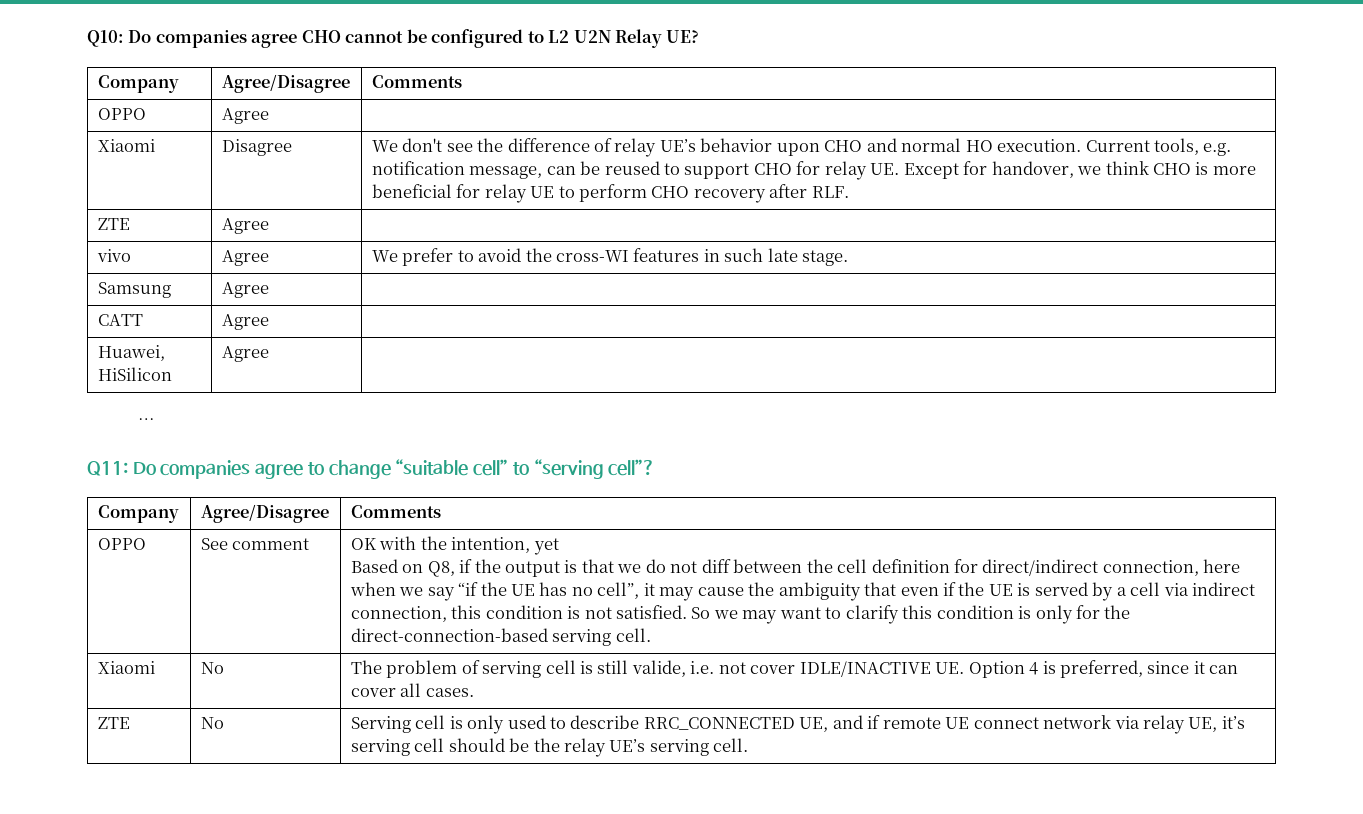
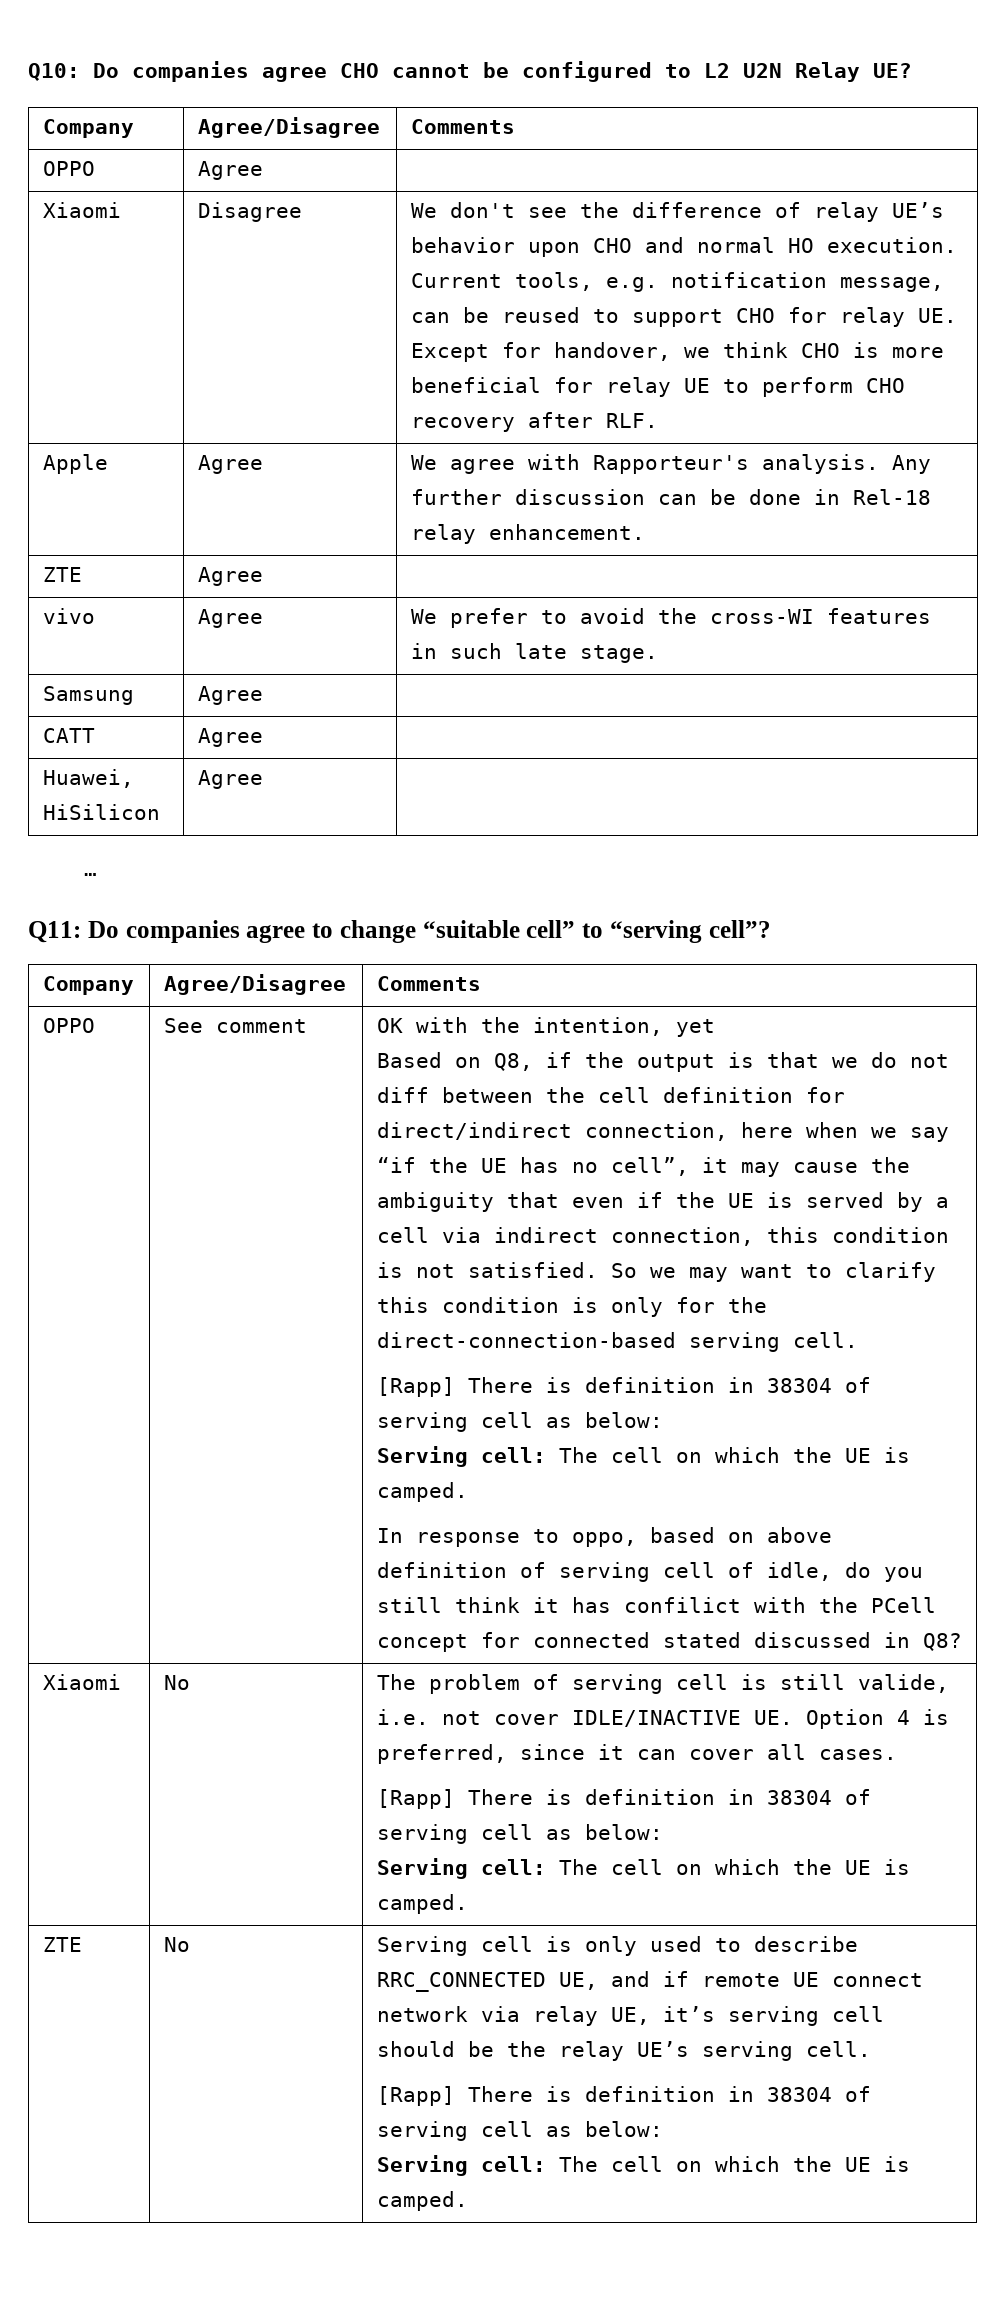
(849, 192) none -> [42,454,108,474] [197,455,263,474] [410,454,931,474] [410,489,931,505] [410,524,645,544] // Apple | Agree | We agree with Rapporteur's analysis. Any further discussion can be done in Rel-18 relay enhancement.
(651, 635) none -> [376,1377,871,1397] [376,1412,663,1432] [376,1446,910,1467] [376,1482,468,1502] [376,1527,832,1547] [376,1562,923,1582] [376,1597,936,1613] [376,1632,962,1652] // [Rapp] There is definition in 38304 of serving cell as below: // Serving cell: The cell on which the UE is camped. // In response to oppo, based on above definition of serving cell of idle, do you still think it has confilict with the PCell concept for connected stated discussed in Q8?
(474, 692) none -> [376,1789,871,1809] [376,1824,663,1844] [376,1858,910,1879] [376,1894,468,1914] // [Rapp] There is definition in 38304 of serving cell as below: // Serving cell: The cell on which the UE is camped.
(749, 745) none -> [376,2086,871,2106] [376,2121,663,2141] [376,2155,910,2176] [376,2191,468,2211] // [Rapp] There is definition in 38304 of serving cell as below: // Serving cell: The cell on which the UE is camped.

